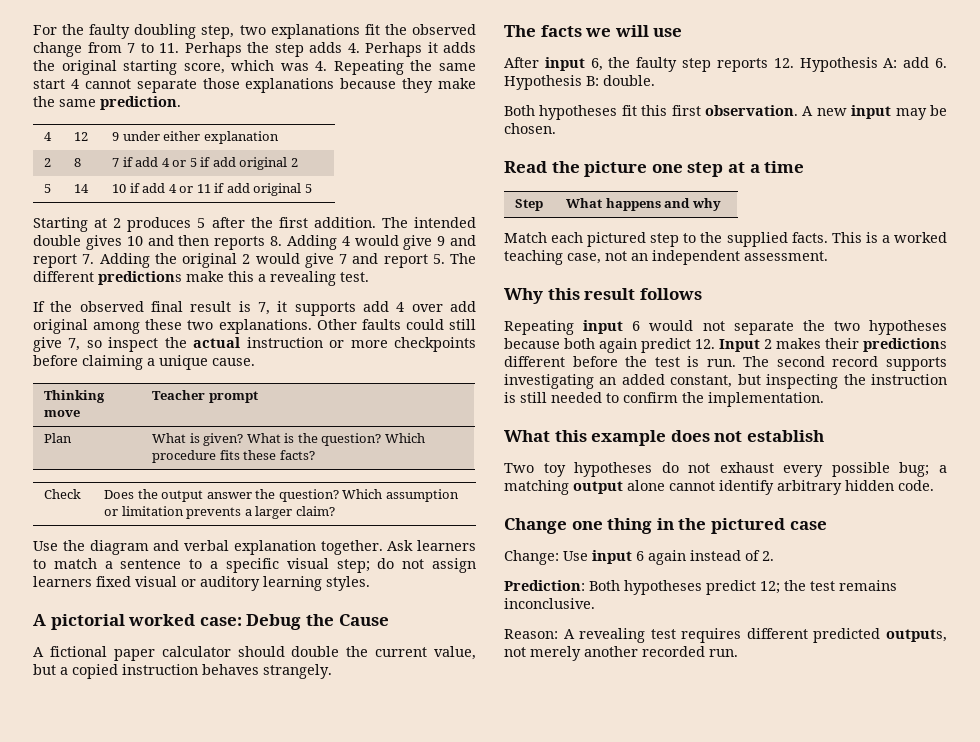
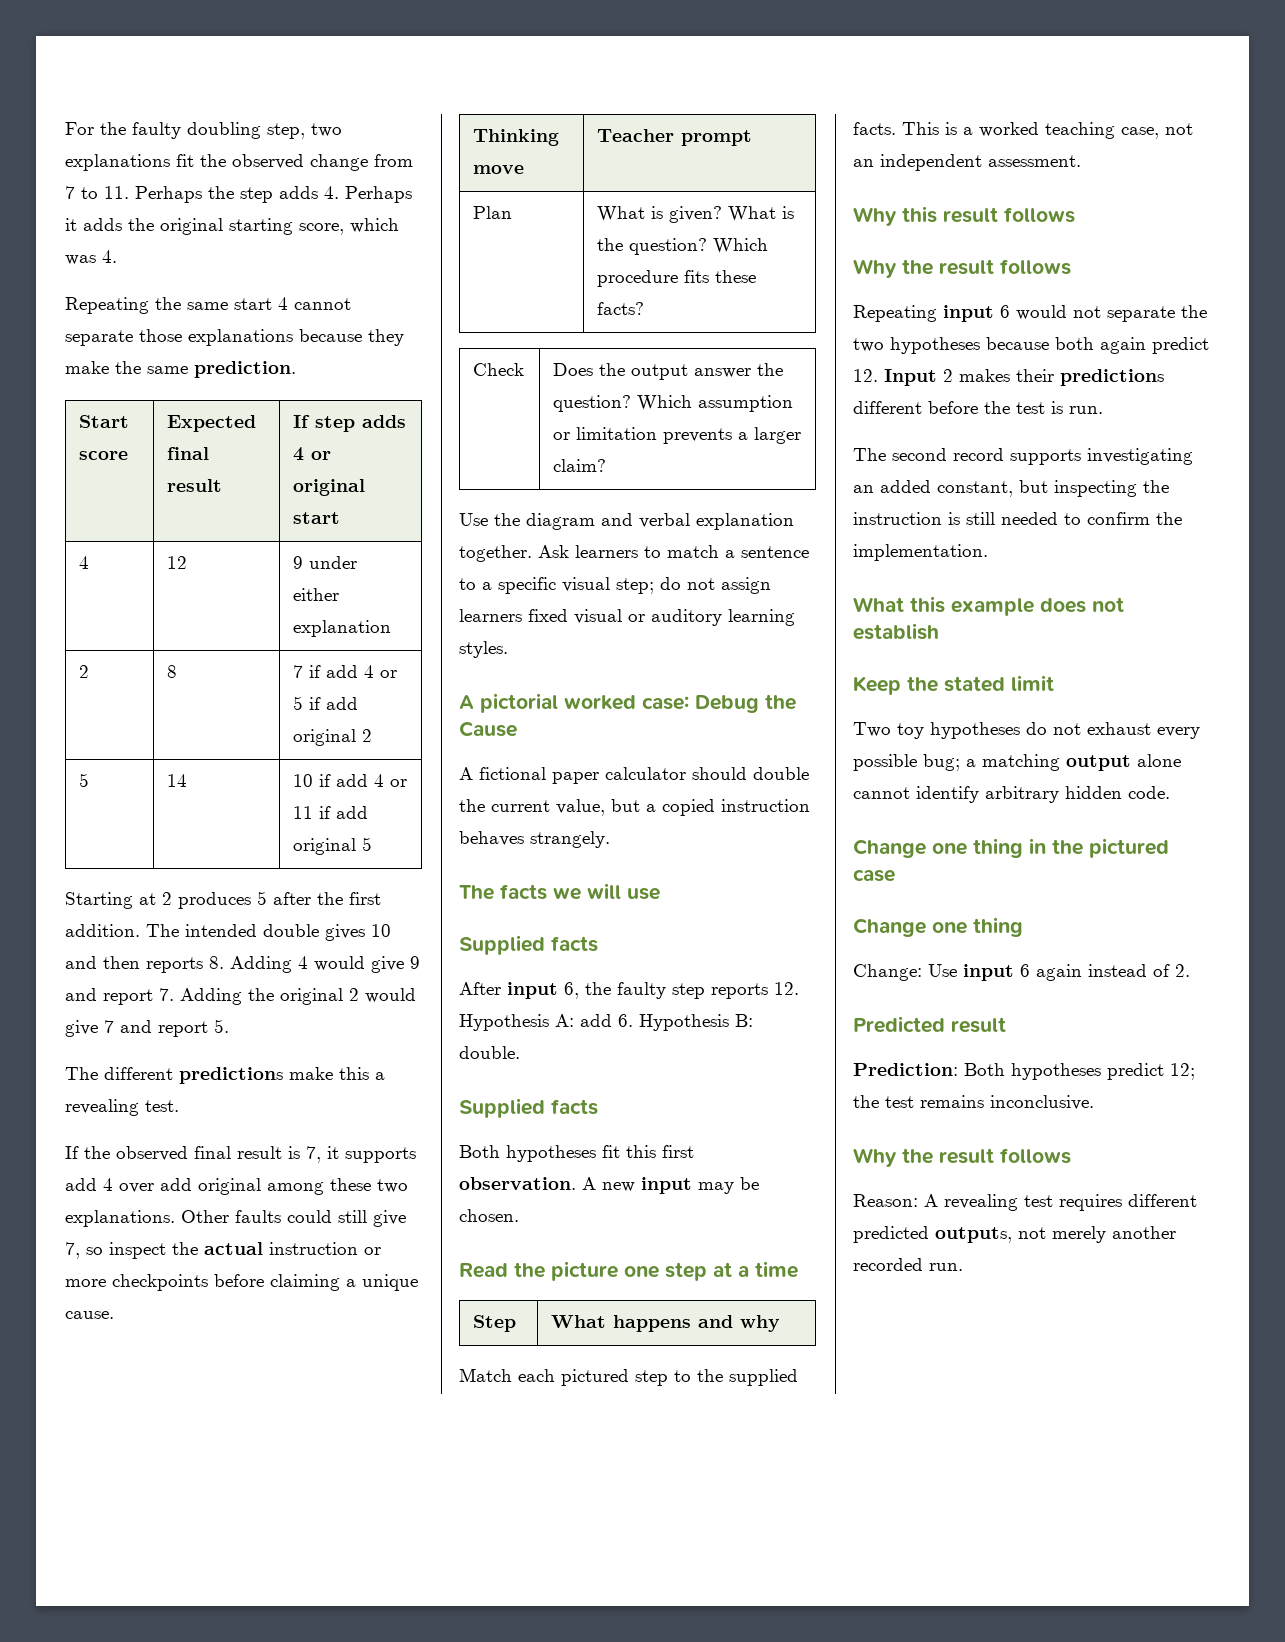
(328, 66) none -> (117, 256) //
(181, 103) none -> [79,415,130,428] [79,451,129,460] [167,415,257,432] [167,447,210,460] [167,479,223,492] [293,415,407,432] [293,447,332,461] [293,479,366,496] [293,512,341,524] // Start score | Expected final result | If step adds 4 or original start
(445, 259) none -> (229, 1026) //
(683, 32) none -> [459,935,598,955] // Supplied facts
(655, 80) none -> [459,1098,598,1118] // Supplied facts
(702, 294) none -> [853,259,1071,278] // Why the result follows
(736, 363) none -> (1103, 410) //
(824, 436) none -> [853,675,1054,695] // Keep the stated limit
(827, 525) none -> [853,917,1023,937] // Change one thing
(774, 556) none -> [853,1016,1006,1033] // Predicted result
(595, 603) none -> [853,1148,1071,1167] // Why the result follows

